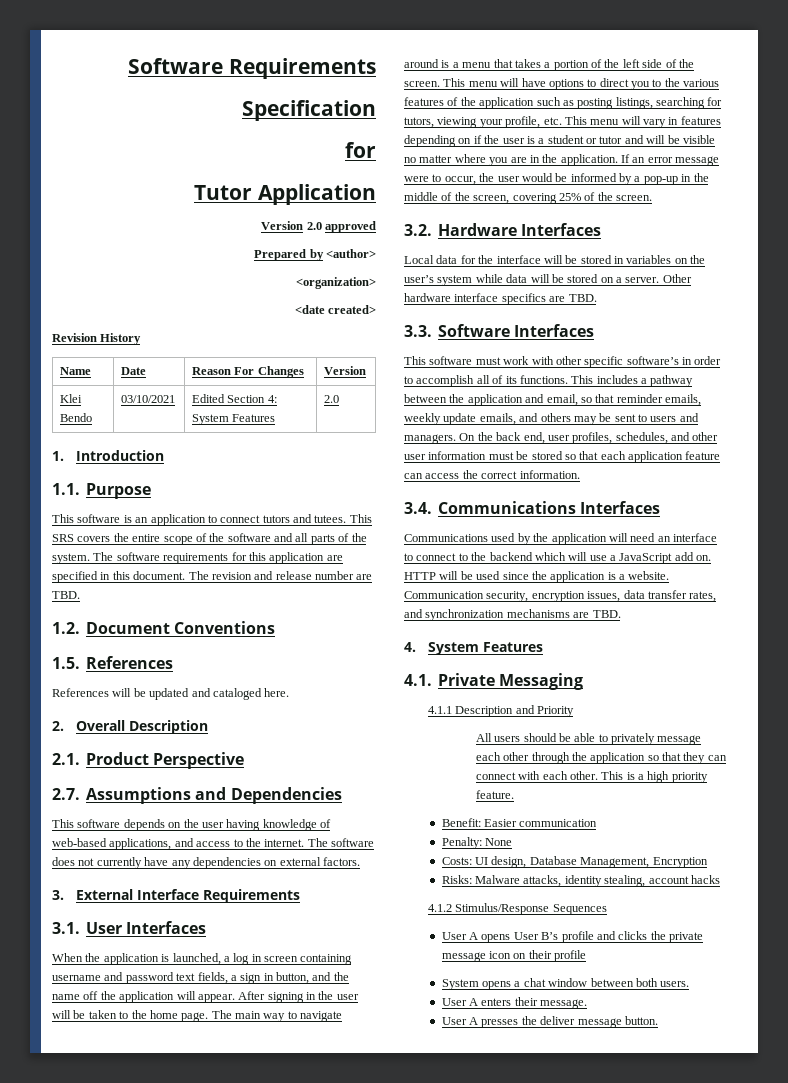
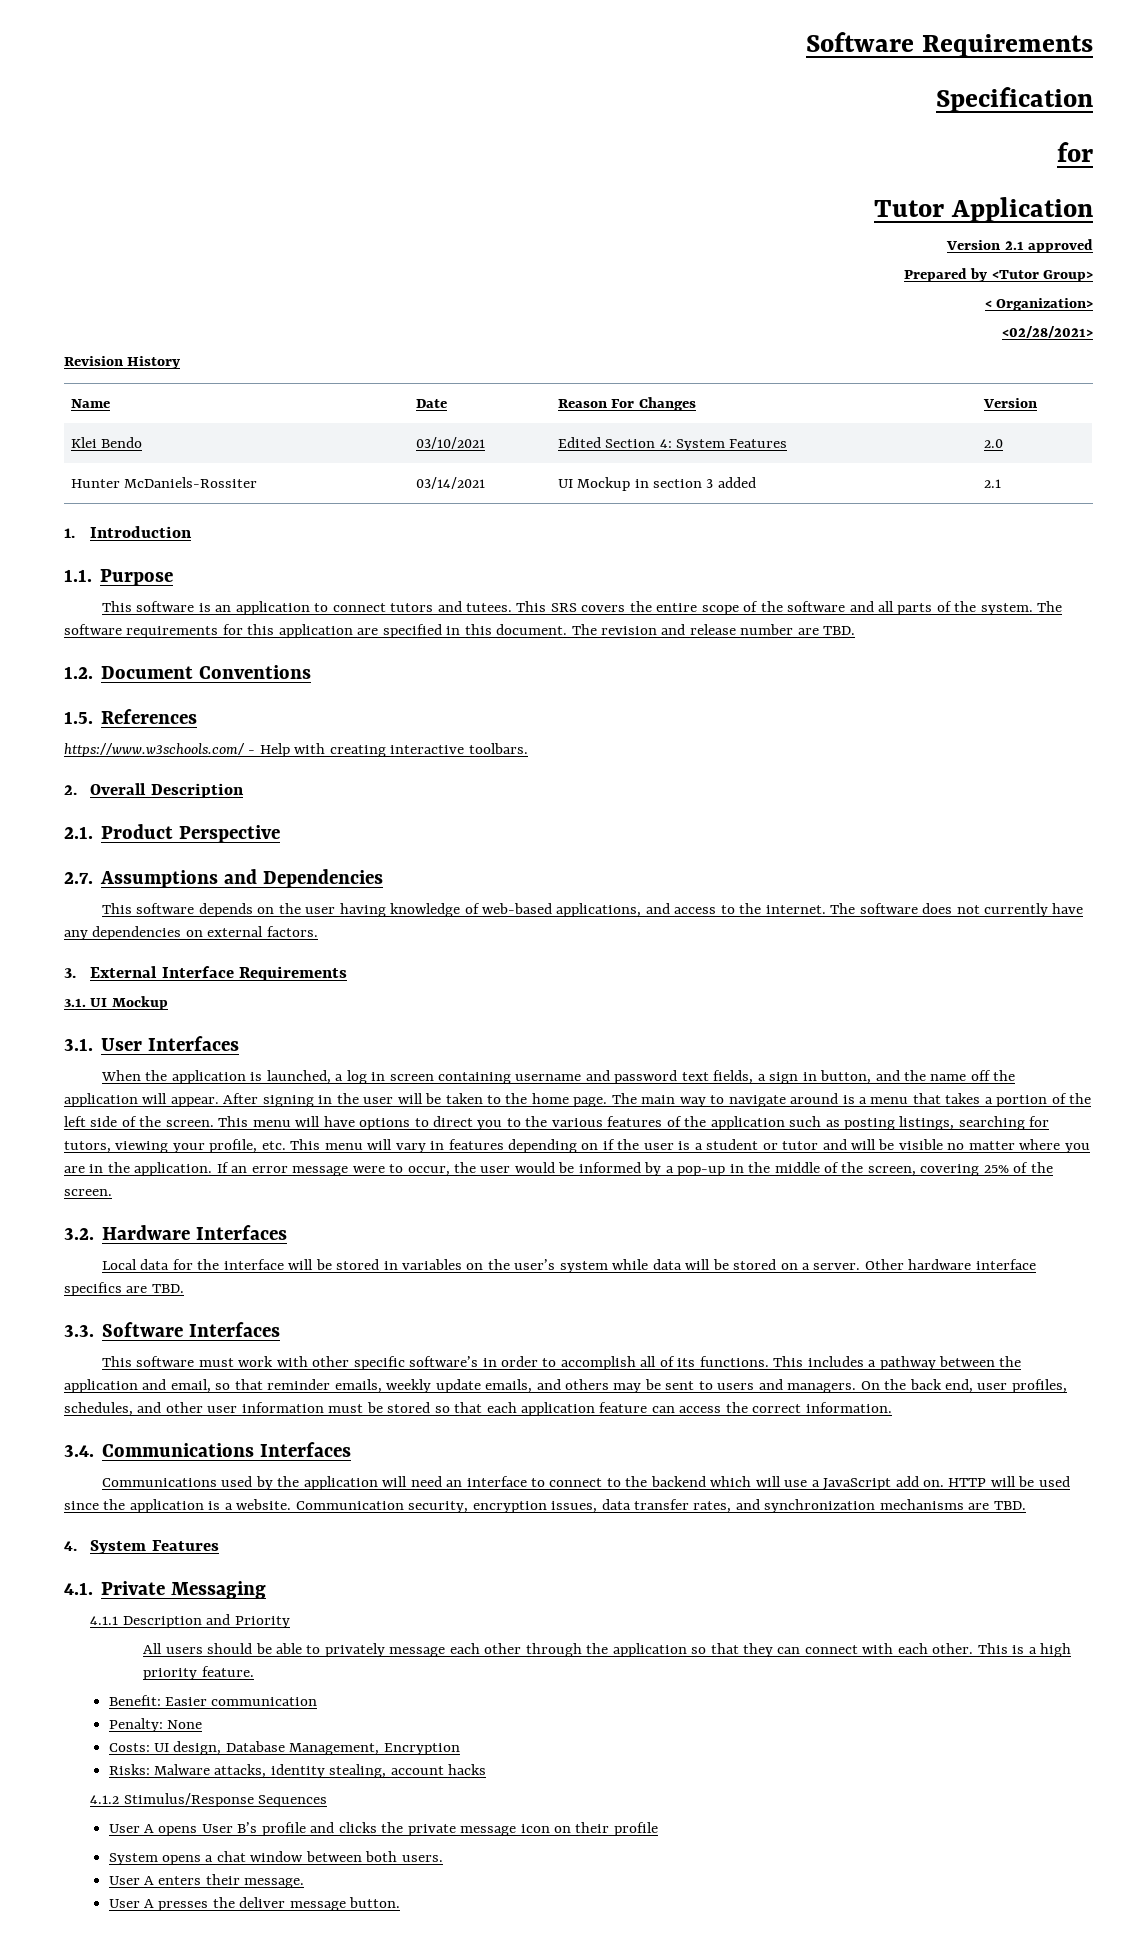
[306,222,322,230] 2.0 -> [1004,241,1024,250] 2.1
[326,249,376,258] [296,277,376,289] [294,305,376,314] <author> // <organization> // <date created> -> [991,270,1093,282] [984,298,1093,311] [1002,326,1093,338] <Tutor Group> // < Organization> // <02/28/2021>
(339, 399) none -> [70,477,258,488] [415,477,485,489] [557,477,756,491] [983,479,1001,488] // Hunter McDaniels-Rossiter | 03/14/2021 | UI Mockup in section 3 added | 2.1
[52,688,290,700] References will be updated and cataloged here. -> [64,743,528,757] https://www.w3schools.com/ - Help with creating interactive toolbars.
(300, 896) none -> [64,996,168,1010] // 3.1. UI Mockup

